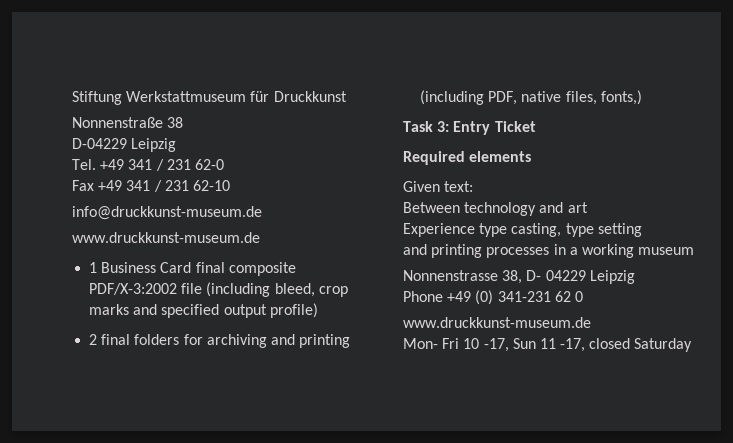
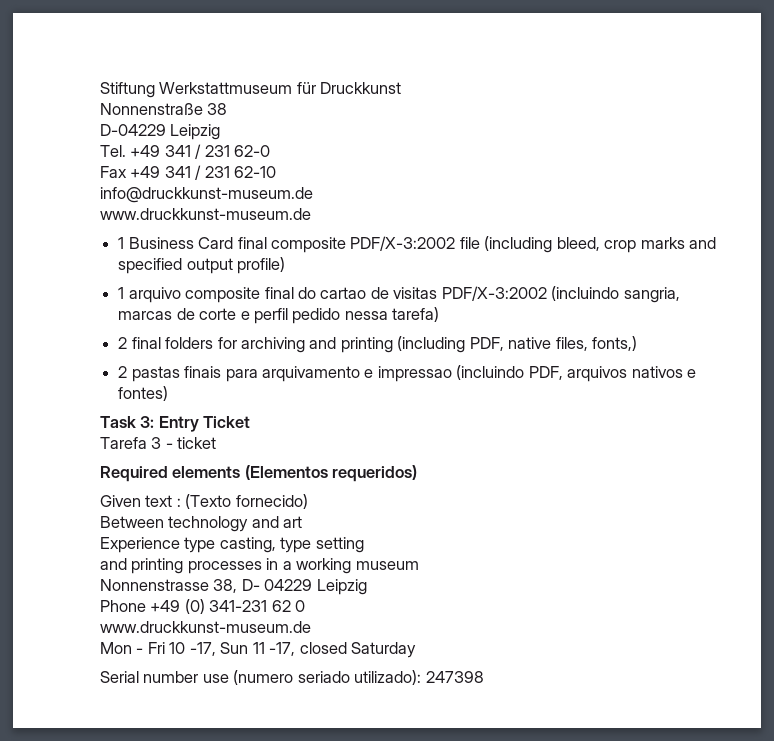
(318, 310) none -> [118,286,680,303] [118,307,440,324] // 1 arquivo composite final do cartao de visitas PDF/X-3:2002 (incluindo sangria, marcas de corte e perfil pedido nessa tarefa)
(642, 97) none -> [118,365,697,382] [118,386,169,401] // 2 pastas finais para arquivamento e impressao (incluindo PDF, arquivos nativos e fontes)
(536, 126) none -> [100,437,217,449] // Tarefa 3 - ticket
(532, 156) none -> [244,465,418,482] (Elementos requeridos)
[444,181,474,192] text: -> [145,494,308,509] text : (Texto fornecido)
[403,338,438,349] Mon- -> [100,642,144,654] Mon -
(693, 345) none -> [100,670,484,685] // Serial number use (numero seriado utilizado): 247398

